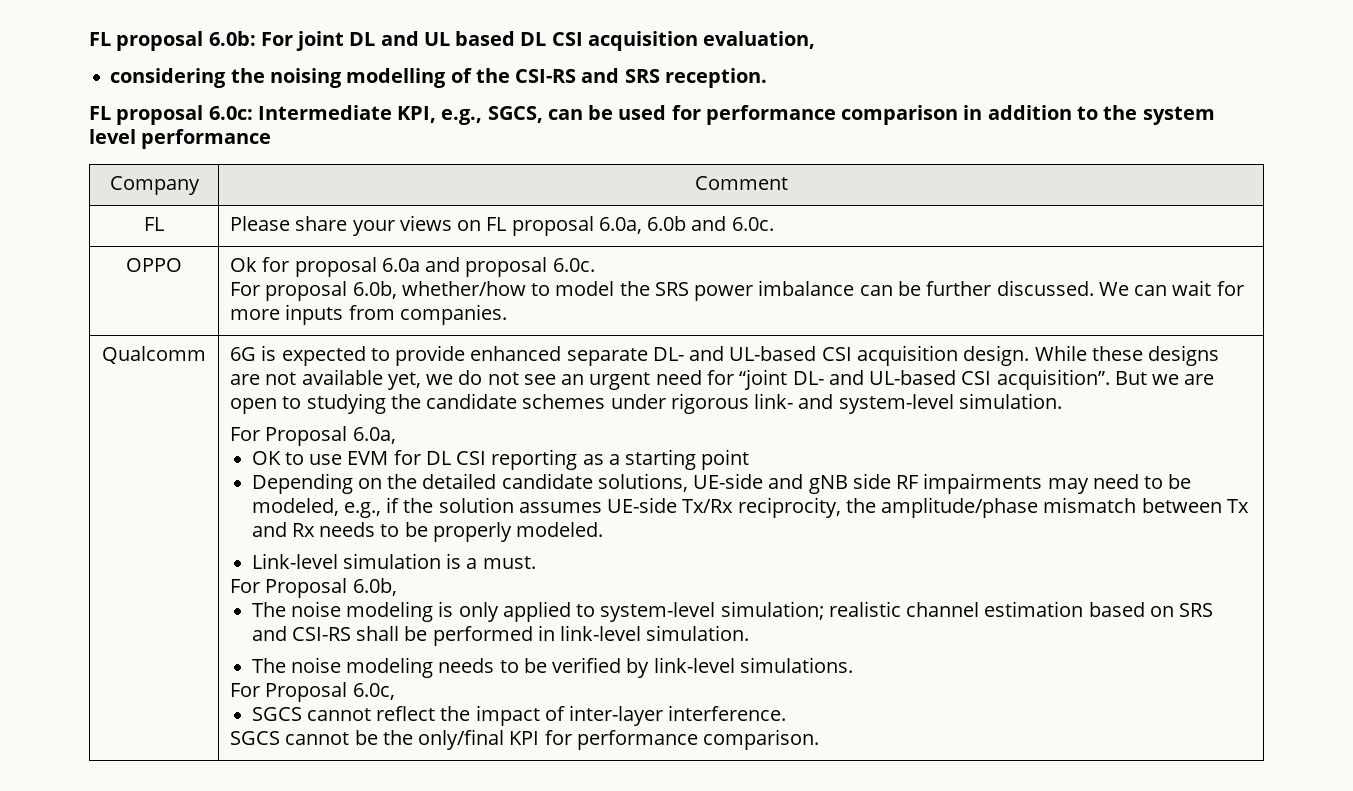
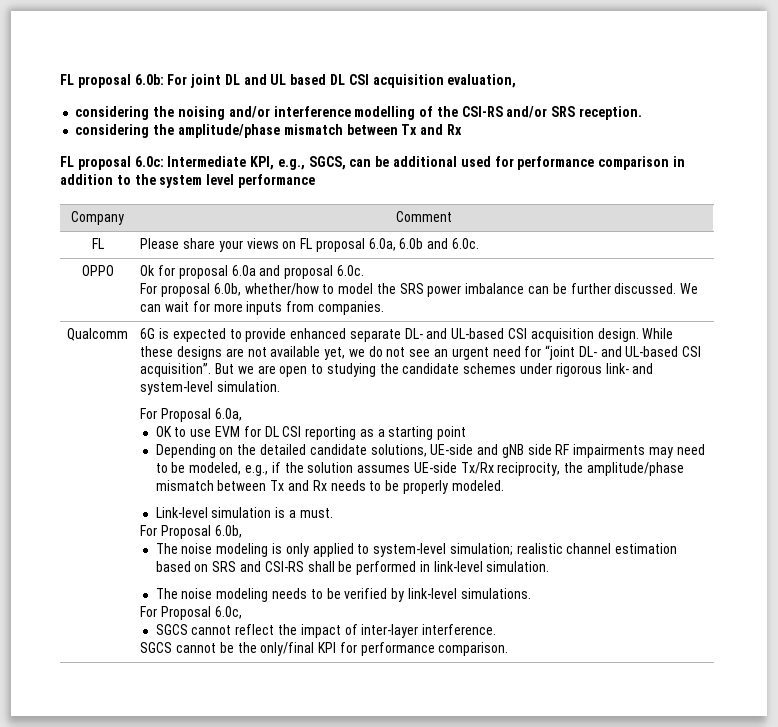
(342, 78) none -> [228,106,351,118] and/or interference
[581,68,620,83] and -> [506,106,548,118] and/or
(767, 78) none -> [75,124,462,138] // considering the amplitude/phase mismatch between Tx and Rx
(614, 112) none -> [393,156,458,167] additional

